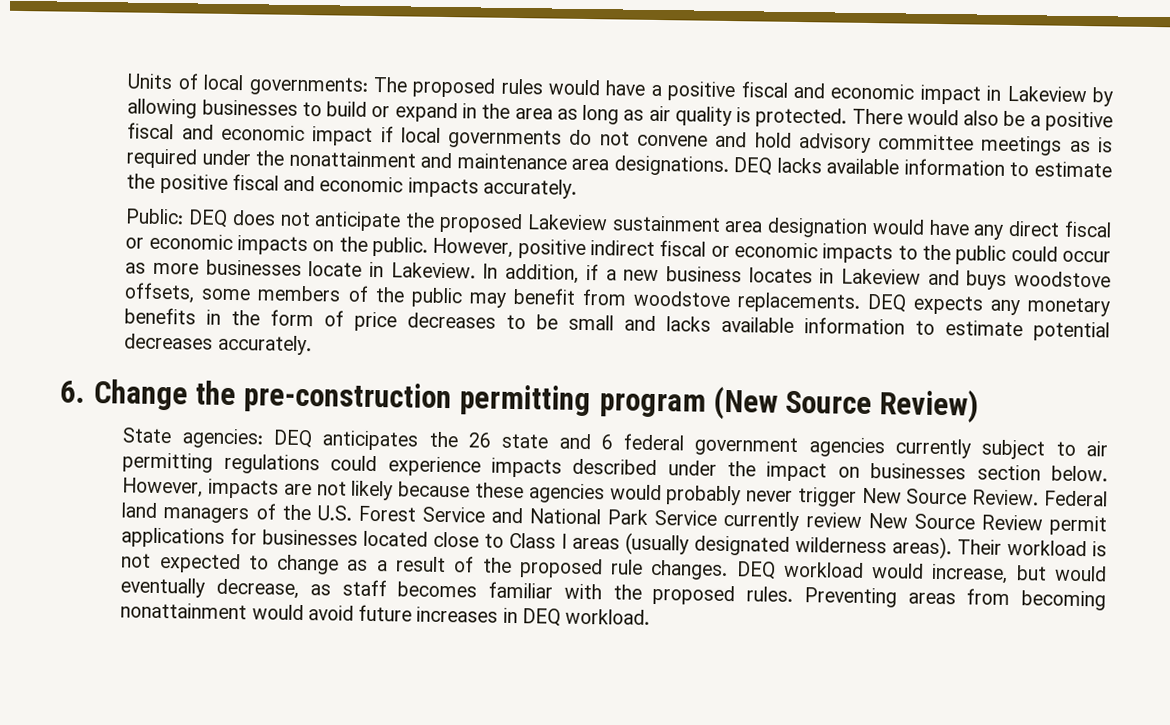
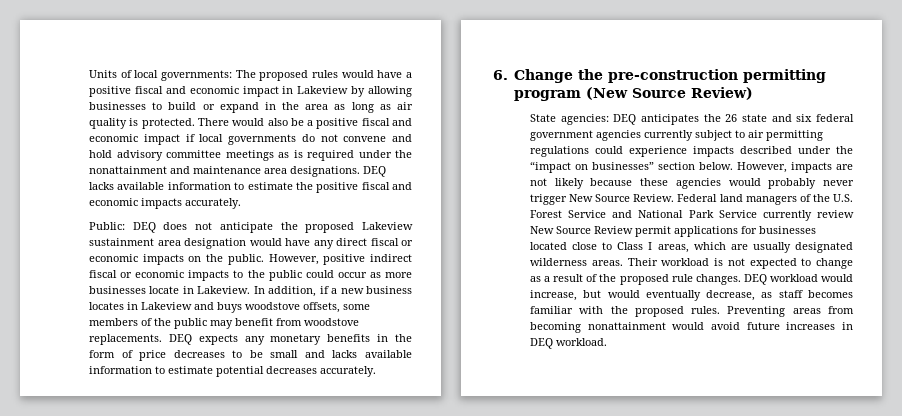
[600,434,613,450] 6 -> [796,114,813,122] six
[766,461,967,482] impact on businesses -> [530,161,655,173] “impact on businesses”
[572,532,690,556] areas (usually -> [657,242,791,253] areas, which are usually
[892,536,953,560] areas). -> [591,260,623,266] areas.

